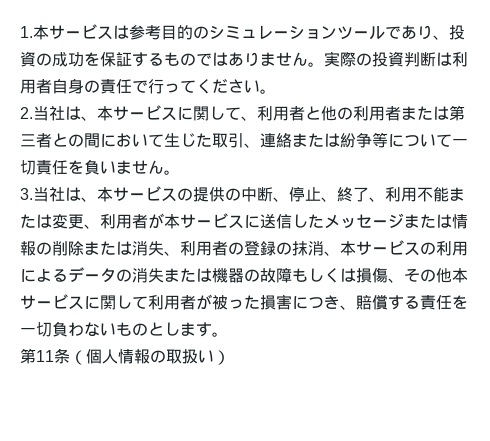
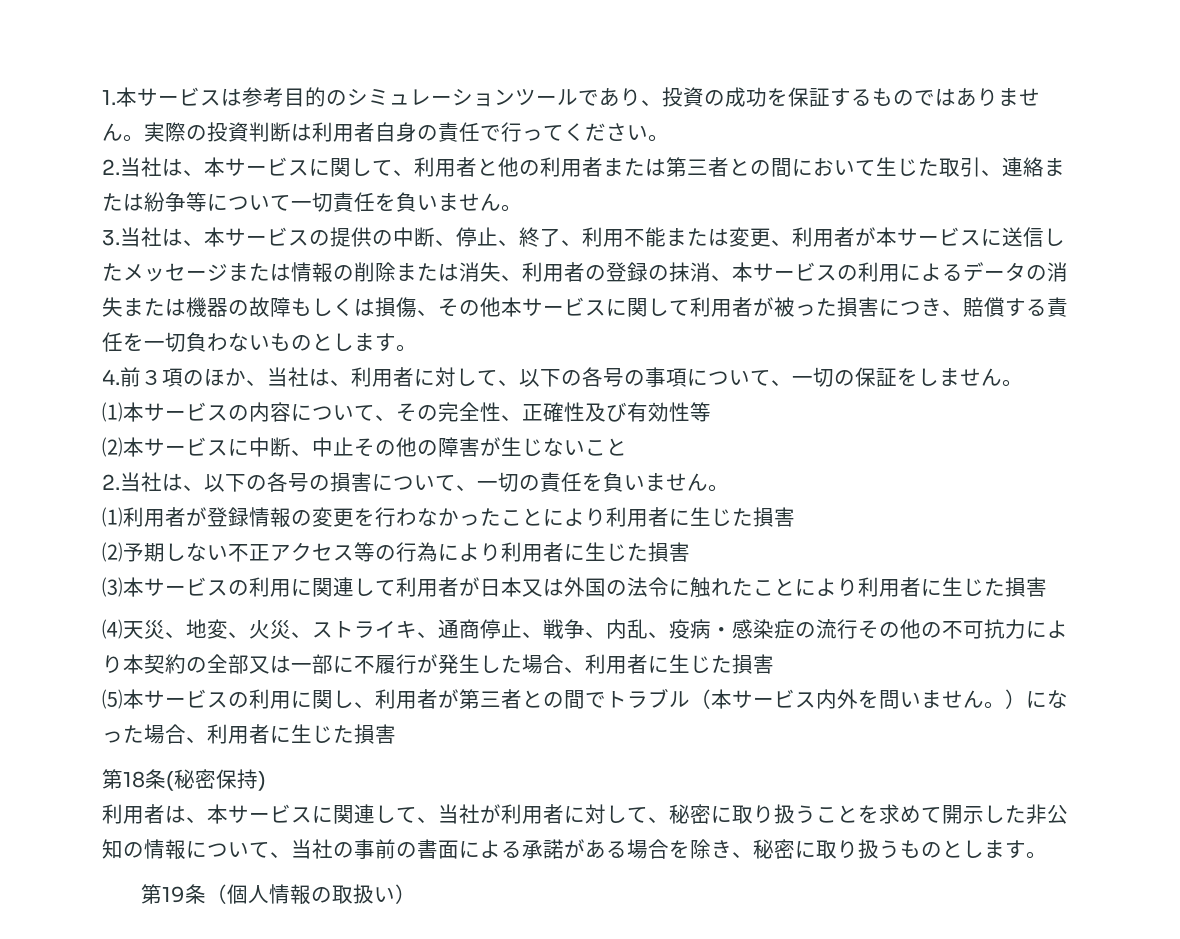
[20,348,54,364] 第11 -> [102,367,1023,387] [102,402,711,422] [102,437,627,457] [102,472,729,492] [102,507,795,528] [102,542,690,562] [102,577,1047,598] [102,619,1068,639] [102,654,774,674] [102,688,1068,709] [102,724,396,744] [102,769,266,791] [102,804,1068,824] [102,839,1047,860] [141,884,186,904] 4.前３項のほか、当社は、利用者に対して、以下の各号の事項について、一切の保証をしません。 // ⑴本サービスの内容について、その完全性、正確性及び有効性等 // ⑵本サービスに中断、中止その他の障害が生じないこと // 2.当社は、以下の各号の損害について、一切の責任を負いません。 // ⑴利用者が登録情報の変更を行わなかったことにより利用者に生じた損害 // ⑵予期しない不正アクセス等の行為により利用者に生じた損害 // ⑶本サービスの利用に関連して利用者が日本又は外国の法令に触れたことにより利用者に生じた損害 // ⑷天災、地変、火災、ストライキ、通商停止、戦争、内乱、疫病・感染症の流行その他の不可抗力により本契約の全部又は一部に不履行が発生した場合、利用者に生じた損害 // ⑸本サービスの利用に関し、利用者が第三者との間でトラブル（本サービス内外を問いません。）になった場合、利用者に生じた損害 // 第18条(秘密保持) // 利用者は、本サービスに関連して、当社が利用者に対して、秘密に取り扱うことを求めて開示した非公知の情報について、当社の事前の書面による承諾がある場合を除き、秘密に取り扱うものとします。 // 第19

